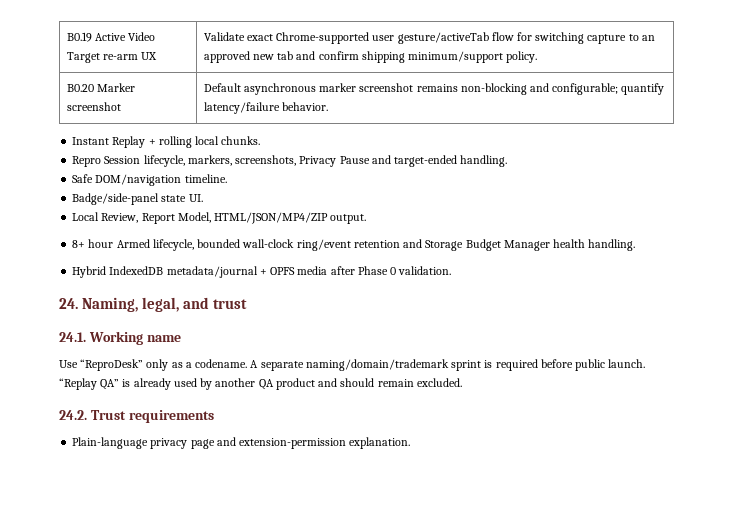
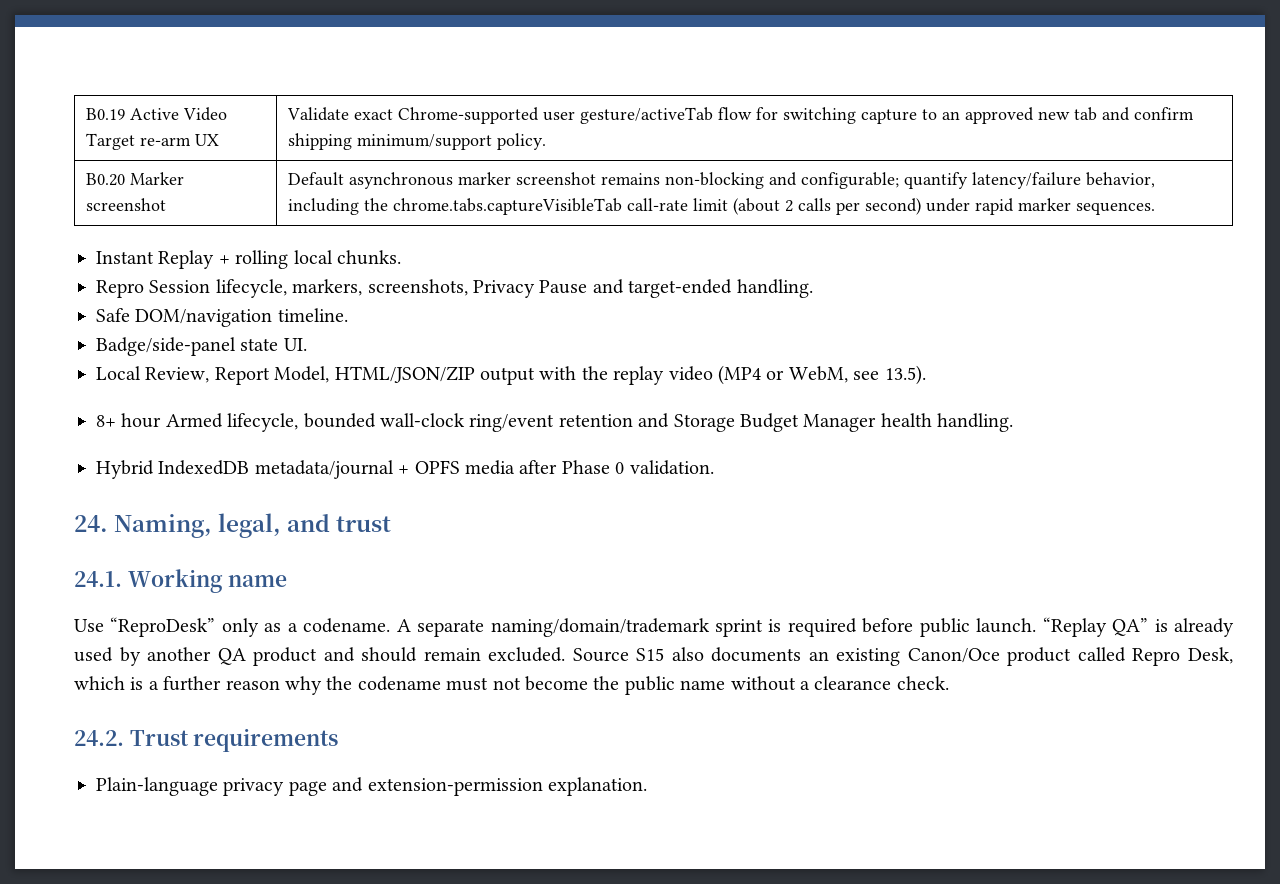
[281,102,328,111] behavior. -> [1085,172,1155,188] [287,198,1155,215] behavior, including the chrome.tabs.captureVisibleTab call-rate limit (about 2 calls per second) under rapid marker sequences.
[214,212,367,224] HTML/JSON/MP4/ZIP output. -> [334,365,926,385] HTML/JSON/ZIP output with the replay video (MP4 or WebM, see 13.5).
(462, 382) none -> [572,647,1233,666] [74,676,949,695] Source S15 also documents an existing Canon/Oce product called Repro Desk, which is a further reason why the codename must not become the public name without a clearance check.

